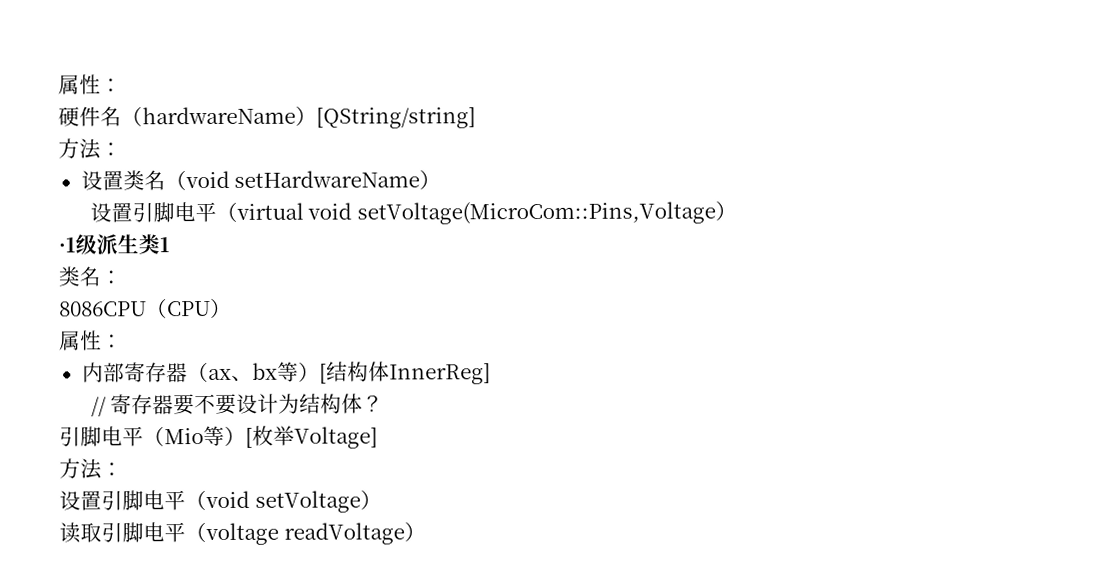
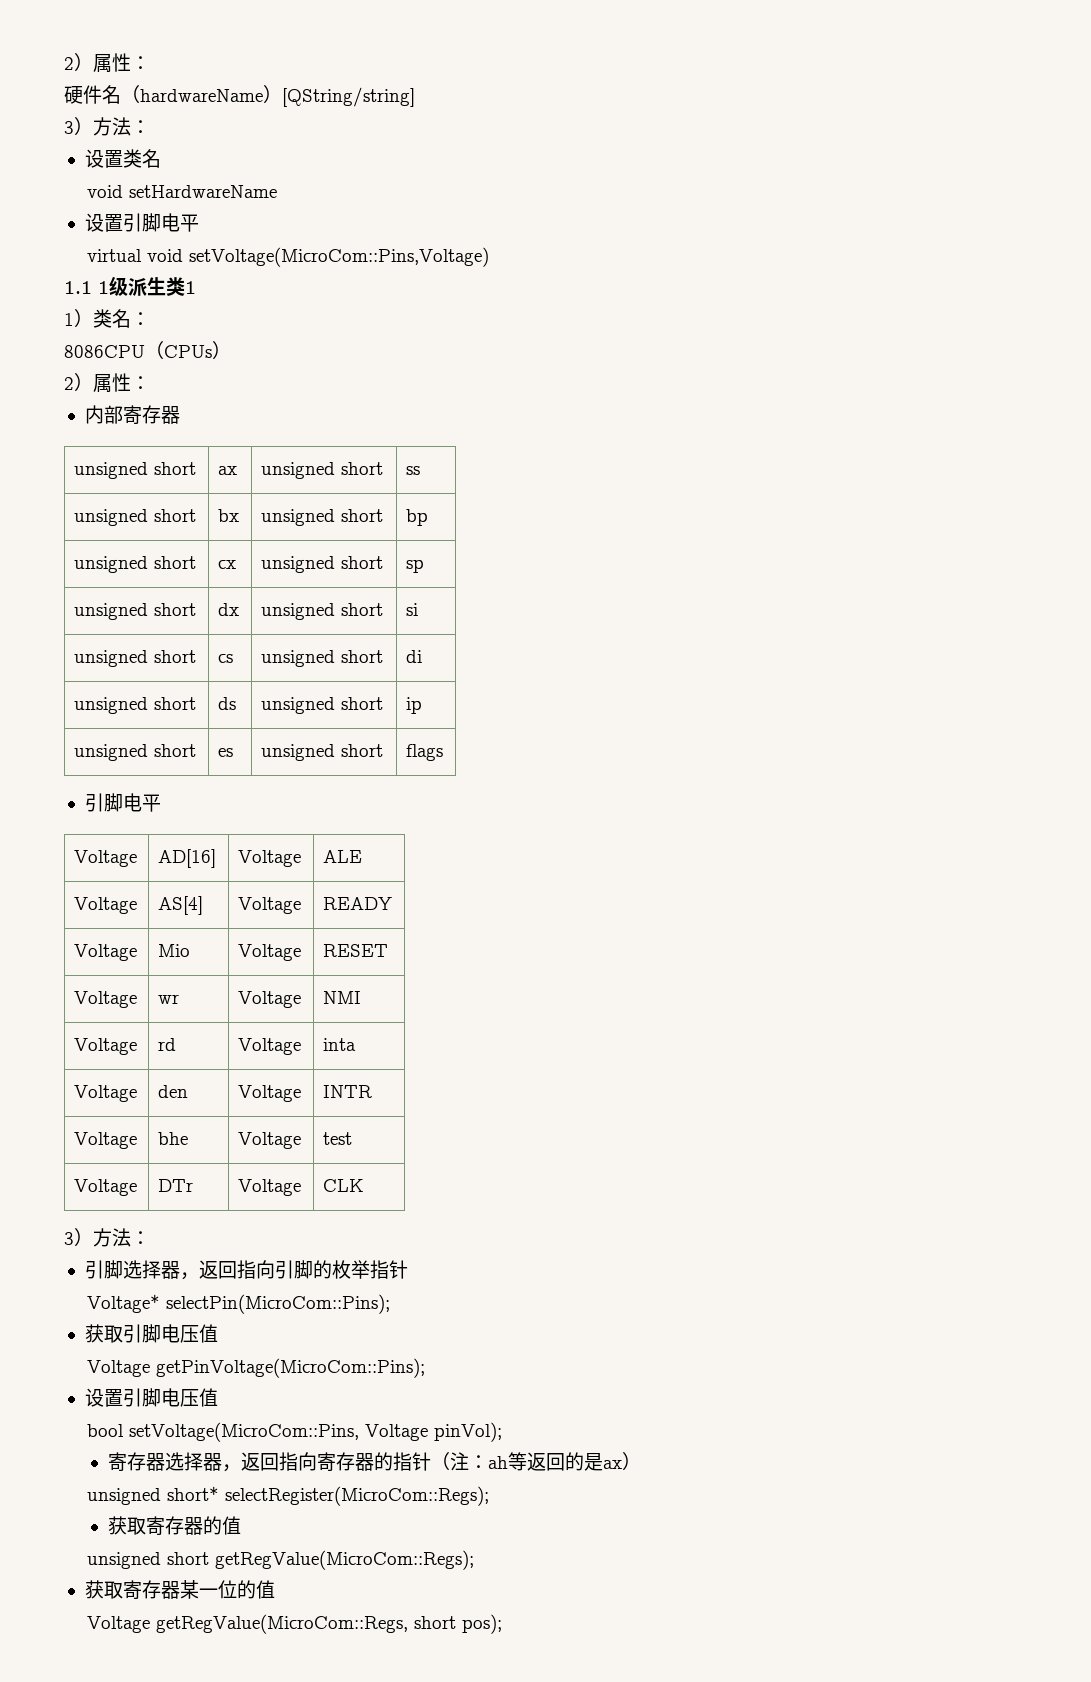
(58, 84) none -> [64,53,93,72] 2）
(476, 118) none -> [64,117,93,136] 3）
[164,170,187,191] （ -> (161, 158) //
[419,169,442,190] [89,201,238,223] ） // 设置引脚电平（ -> [84,213,199,232] // 设置引脚电平 //
[356,200,737,225] [58,237,76,253] setVoltage(MicroCom::Pins,Voltage） // ·1 -> [188,247,489,267] [64,281,109,294] setVoltage(MicroCom::Pins,Voltage) // 1.1 1
(170, 245) none -> [64,309,93,328] 1）
[167,297,232,319] CPU） // -> [164,341,231,360] [64,373,93,392] CPUs） // 2）
[186,361,491,385] [90,393,385,417] [59,425,378,449] [59,458,123,480] [59,489,382,513] [59,521,426,546] （ax、bx等）[结构体InnerReg] // // 寄存器要不要设计为结构体？ // 引脚电平（Mio等）[枚举Voltage] // 方法： // 设置引脚电平（void setVoltage） // 读取引脚电平（voltage readVoltage） -> [74,462,197,479] [218,466,238,475] [261,462,384,479] [406,466,421,475] [74,509,197,526] [218,509,240,522] [261,509,384,526] [406,509,429,526] [74,556,197,573] [218,560,237,569] [261,556,384,573] [406,559,425,573] [74,603,197,620] [218,603,240,616] [261,603,384,620] [406,603,419,616] [74,650,197,667] [218,654,234,663] [261,650,384,667] [406,650,423,663] [74,697,197,714] [218,697,237,710] [261,697,384,714] [406,697,423,714] [74,744,197,761] [218,748,234,757] [261,744,384,761] [406,744,444,761] [84,793,161,812] [74,850,138,867] [158,849,217,868] [238,850,302,867] [323,850,363,863] [74,897,138,914] [158,896,204,915] [238,897,302,914] [323,897,393,910] [74,944,138,961] [158,944,191,957] [238,944,302,961] [323,944,389,957] [74,991,138,1008] [158,994,180,1004] [238,991,302,1008] [323,991,362,1004] [74,1038,138,1055] [158,1038,177,1051] [238,1038,302,1055] [323,1038,357,1051] [74,1085,138,1102] [158,1085,189,1098] [238,1085,302,1102] [323,1085,373,1098] [74,1132,138,1149] [158,1132,189,1145] [238,1132,302,1149] [323,1132,353,1145] [74,1179,138,1196] [158,1179,194,1192] [238,1179,302,1196] [323,1179,365,1192] [64,1228,150,1247] [84,1260,408,1280] [86,1294,390,1314] [84,1324,218,1343] [86,1358,425,1378] [84,1388,218,1407] [86,1422,502,1442] [107,1452,641,1472] [86,1486,489,1506] [107,1516,241,1536] [86,1550,474,1570] [84,1580,275,1600] [86,1614,502,1634] // unsigned short | ax | unsigned short | ss // unsigned short | bx | unsigned short | bp // unsigned short | cx | unsigned short | sp // unsigned short | dx | unsigned short | si // unsigned short | cs | unsigned short | di // unsigned short | ds | unsigned short | ip // unsigned short | es | unsigned short | flags // 引脚电平 // Voltage | AD[16] | Voltage | ALE // Voltage | AS[4] | Voltage | READY // Voltage | Mio | Voltage | RESET // Voltage | wr | Voltage | NMI // Voltage | rd | Voltage | inta // Voltage | den | Voltage | INTR // Voltage | bhe | Voltage | test // Voltage | DTr | Voltage | CLK // 3）方法： // 引脚选择器，返回指向引脚的枚举指针 // Voltage* selectPin(MicroCom::Pins); // 获取引脚电压值 // Voltage getPinVoltage(MicroCom::Pins); // 设置引脚电压值 // bool setVoltage(MicroCom::Pins, Voltage pinVol); // 寄存器选择器，返回指向寄存器的指针（注：ah等返回的是ax） // unsigned short* selectRegister(MicroCom::Regs); // 获取寄存器的值 // unsigned short getRegValue(MicroCom::Regs); // 获取寄存器某一位的值 // Voltage getRegValue(MicroCom::Regs, short pos);

